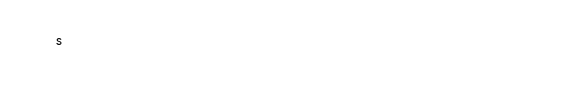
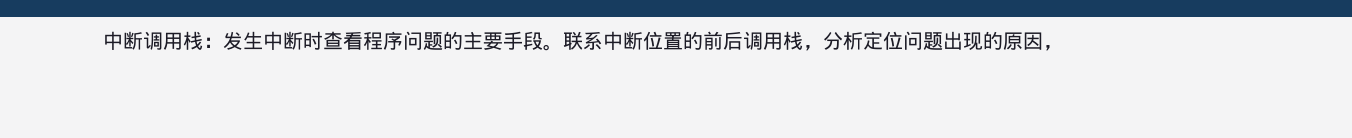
[56,38,62,45] s -> [103,31,1063,51] 中断调用栈：发生中断时查看程序问题的主要手段。联系中断位置的前后调用栈，分析定位问题出现的原因，

